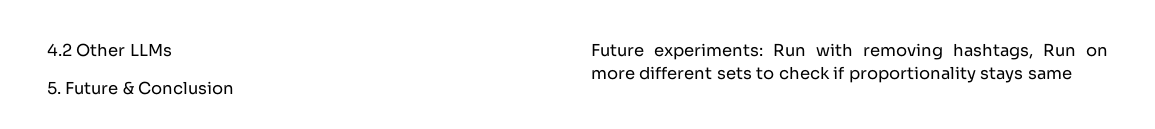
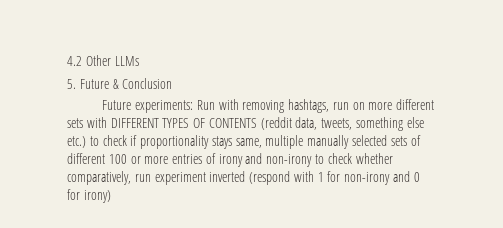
[1043,43,1076,57] Run -> [332,102,349,110] run
(752, 73) none -> [86,117,424,131] [67,136,86,148] with DIFFERENT TYPES OF CONTENTS (reddit data, tweets, something else etc.)
[1027,69,1072,80] same -> [235,135,421,149] [67,153,393,167] [67,171,420,185] [67,189,111,203] same, multiple manually selected sets of different 100 or more entries of irony and non-irony to check whether comparatively, run experiment inverted (respond with 1 for non-irony and 0 for irony)

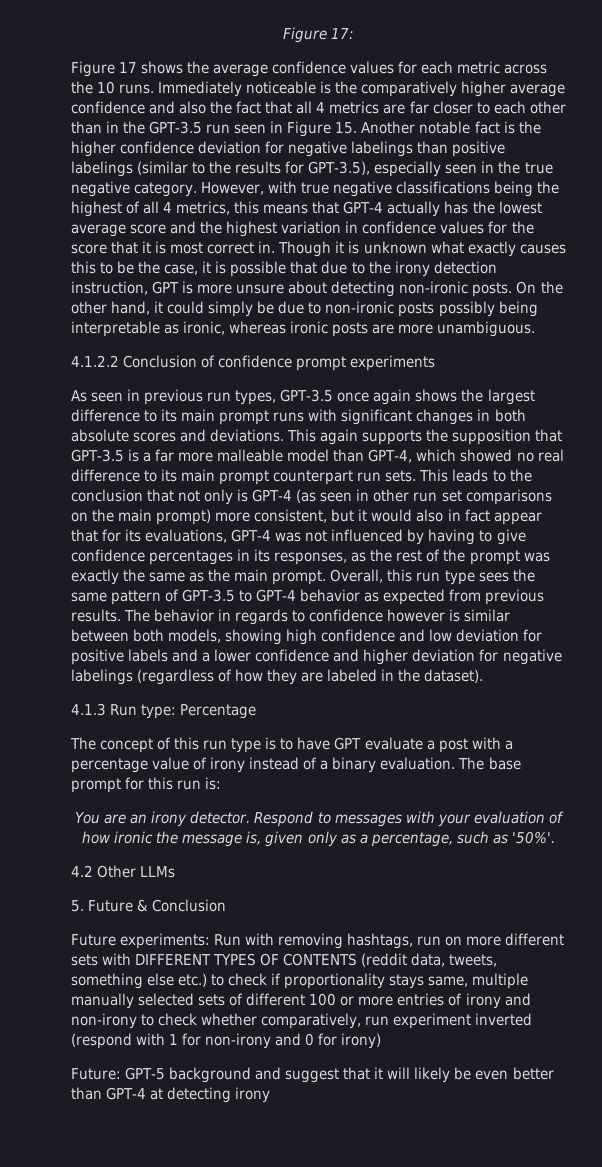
(67, 61) none -> [282,27,355,43] [71,61,548,77] [71,81,566,97] [71,101,566,114] [71,121,541,137] [71,141,506,157] [71,161,553,177] [71,181,560,197] [71,201,542,217] [71,221,534,237] [71,241,566,257] [71,261,497,277] [71,281,563,297] [71,301,538,317] [71,321,536,337] [71,355,436,371] [71,389,535,405] [71,409,526,425] [71,429,563,445] [71,449,564,463] [71,469,532,485] [71,489,552,505] [71,509,542,525] [71,529,526,545] [71,549,550,565] [71,569,535,585] [71,589,545,605] [71,609,511,625] [71,629,543,645] [71,649,562,665] [71,669,484,685] [71,703,257,719] [70,737,513,753] [71,757,521,773] [71,777,222,793] [75,811,564,827] [82,831,555,847] Figure 17: // Figure 17 shows the average confidence values for each metric across the 10 runs. Immediately noticeable is the comparatively higher average confidence and also the fact that all 4 metrics are far closer to each other than in the GPT-3.5 run seen in Figure 15. Another notable fact is the higher confidence deviation for negative labelings than positive labelings (similar to the results for GPT-3.5), especially seen in the true negative category. However, with true negative classifications being the highest of all 4 metrics, this means that GPT-4 actually has the lowest average score and the highest variation in confidence values for the score that it is most correct in. Though it is unknown what exactly causes this to be the case, it is possible that due to the irony detection instruction, GPT is more unsure about detecting non-ironic posts. On the other hand, it could simply be due to non-ironic posts possibly being interpretable as ironic, whereas ironic posts are more unambiguous. // 4.1.2.2 Conclusion of confidence prompt experiments // As seen in previous run types, GPT-3.5 once again shows the largest difference to its main prompt runs with significant changes in both absolute scores and deviations. This again supports the supposition that GPT-3.5 is a far more malleable model than GPT-4, which showed no real difference to its main prompt counterpart run sets. This leads to the conclusion that not only is GPT-4 (as seen in other run set comparisons on the main prompt) more consistent, but it would also in fact appear that for its evaluations, GPT-4 was not influenced by having to give confidence percentages in its responses, as the rest of the prompt was exactly the same as the main prompt. Overall, this run type sees the same pattern of GPT-3.5 to GPT-4 behavior as expected from previous results. The behavior in regards to confidence however is similar between both models, showing high confidence and low deviation for positive labels and a lower confidence and higher deviation for negative labelings (regardless of how they are labeled in the dataset). // 4.1.3 Run type: Percentage // The concept of this run type is to have GPT evaluate a post with a percentage value of irony instead of a binary evaluation. The base prompt for this run is: // You are an irony detector. Respond to messages with your evaluation of how ironic the message is, given only as a percentage, such as '50%'. //
(111, 196) none -> [71,1067,554,1083] [71,1087,271,1103] // Future: GPT-5 background and suggest that it will likely be even better than GPT-4 at detecting irony

